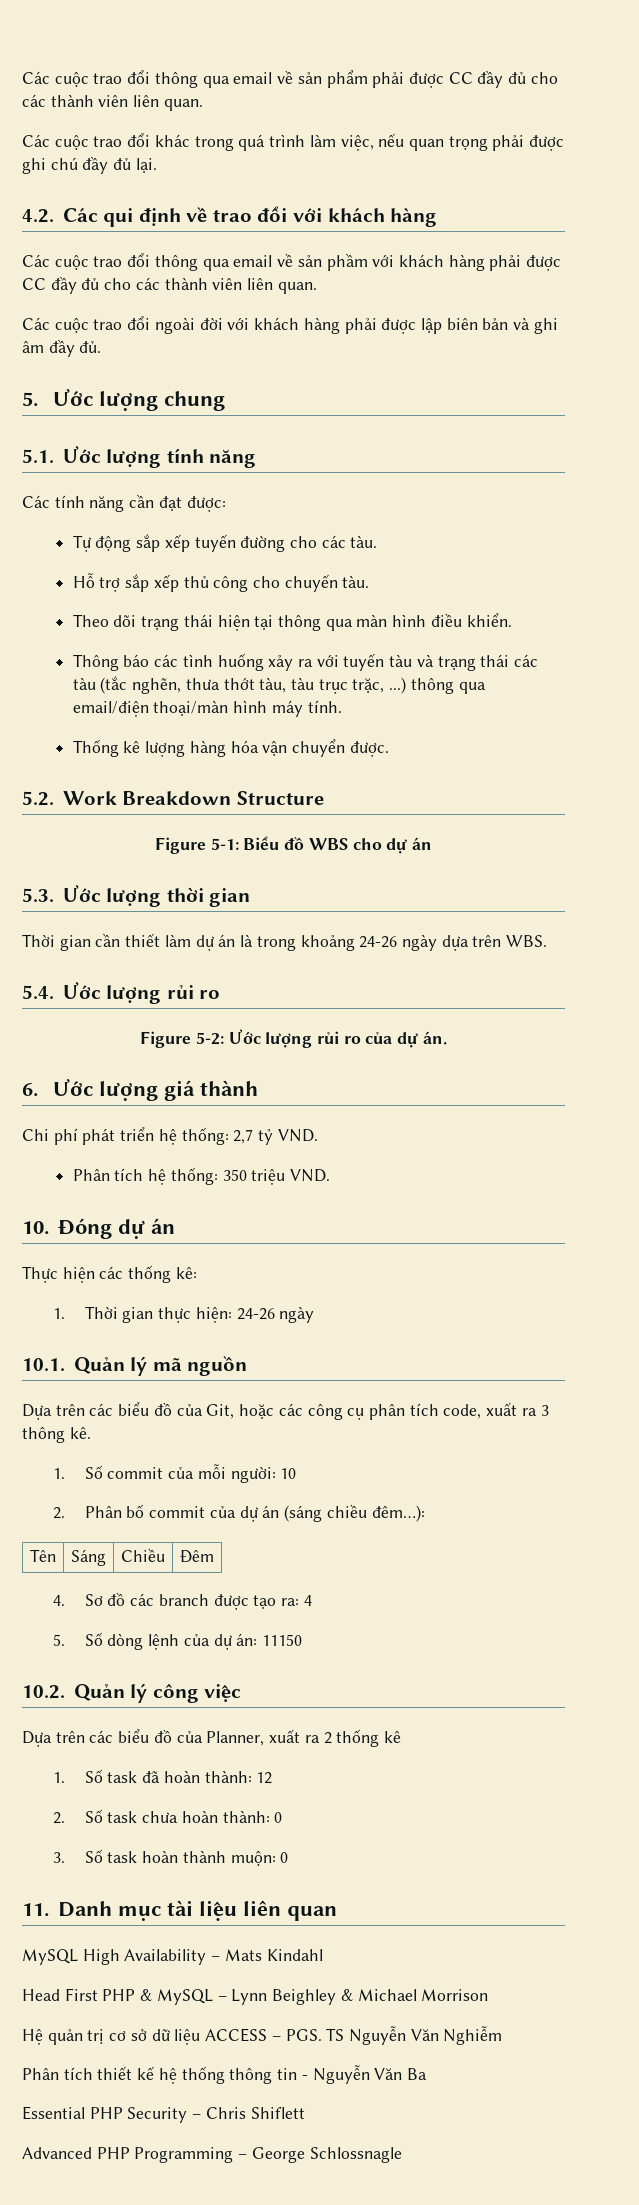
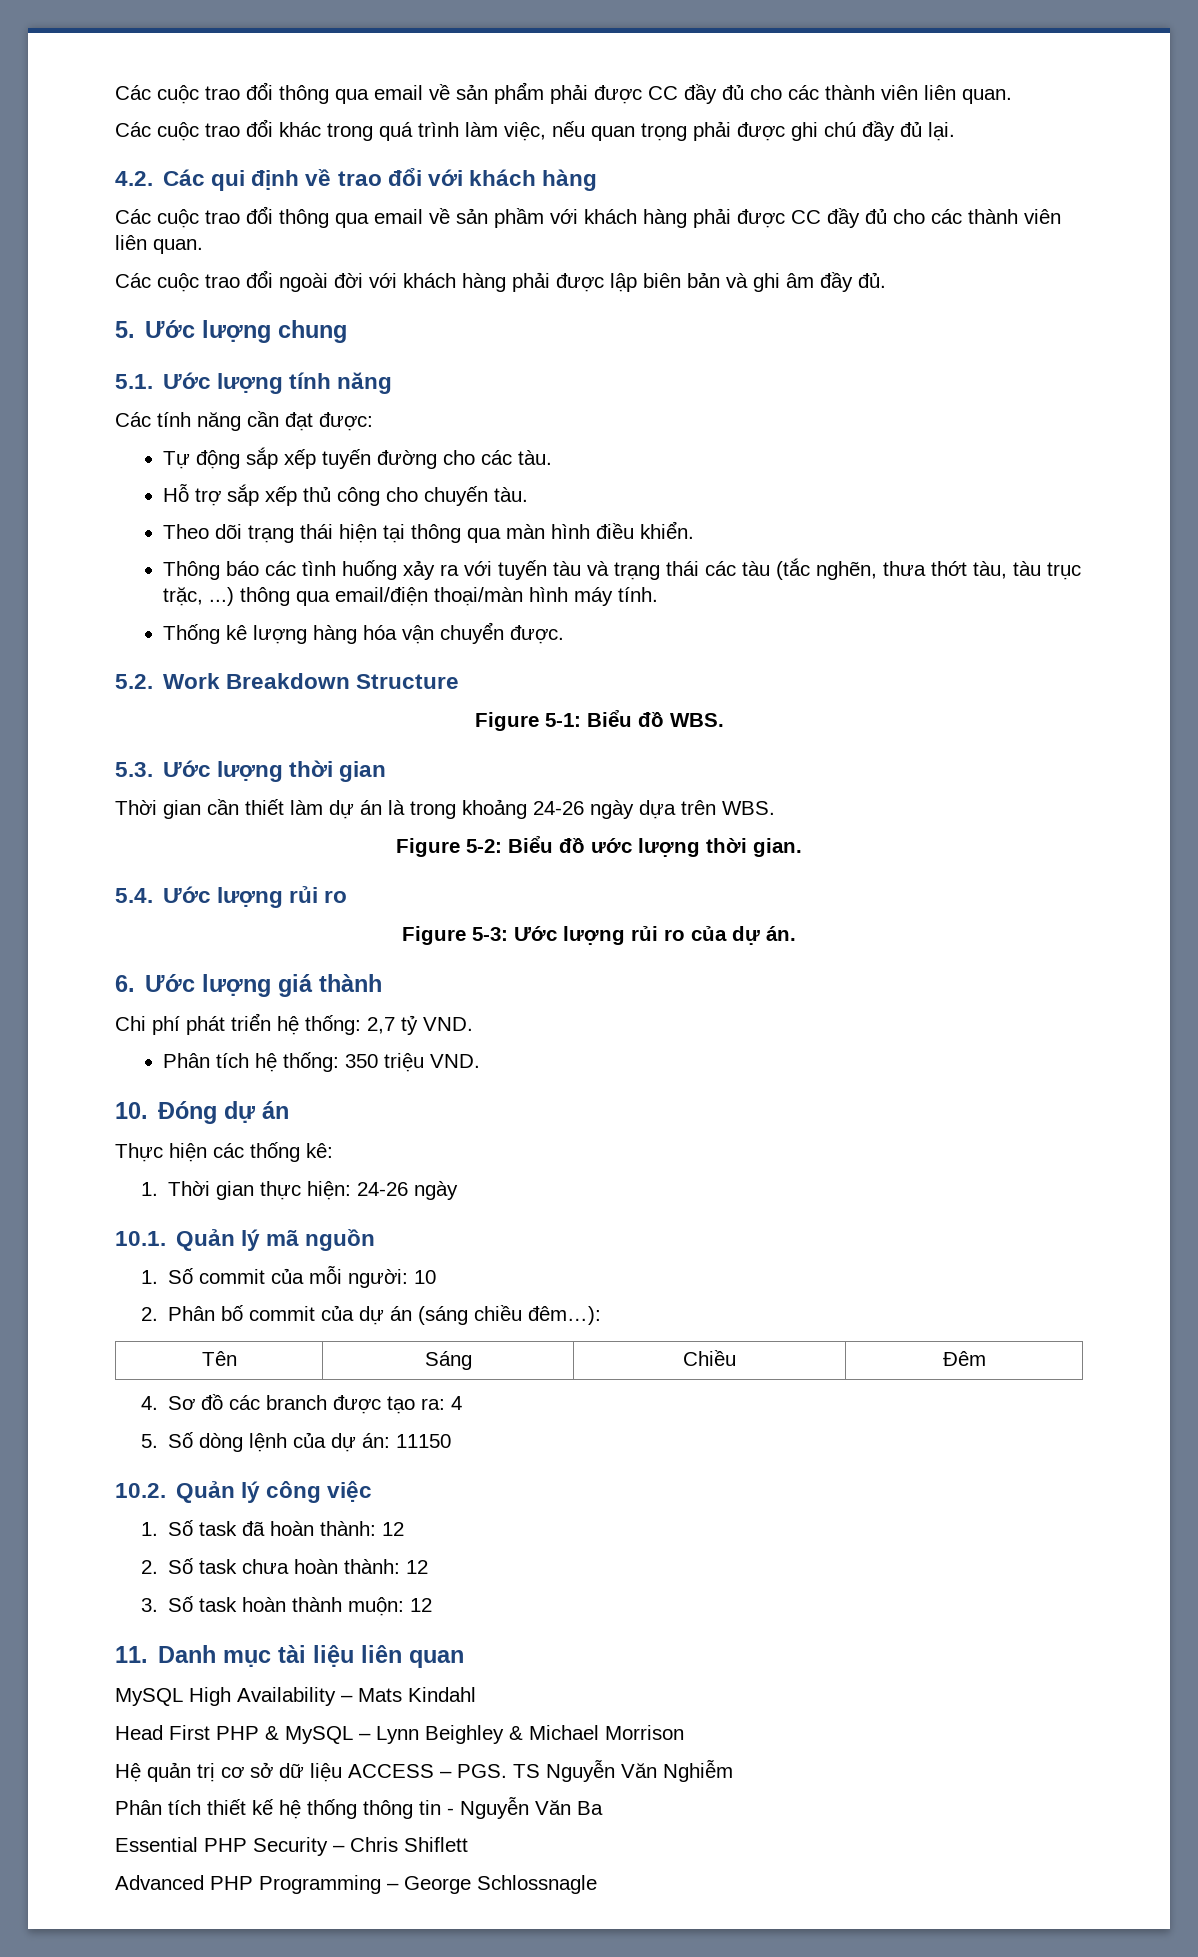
[308,837,433,854] WBS cho dự án -> [669,713,724,727] WBS.
(548, 941) none -> [396,836,802,857] // Figure 5-2: Biểu đồ ước lượng thời gian.
[195,1032,224,1045] 5-2: -> [472,927,508,941] 5-3:
[22,1402,549,1420] [22,1427,91,1443] // Dựa trên các biểu đồ của Git, hoặc các công cụ phân tích code, xuất ra 3 thông kê. -> (376, 1240) none
[22,1729,401,1747] // Dựa trên các biểu đồ của Planner, xuất ra 2 thống kê -> (373, 1491) none
[274,1812,283,1823] 0 -> [405,1560,428,1574] 12
[280,1852,289,1863] 0 -> [409,1598,432,1612] 12

